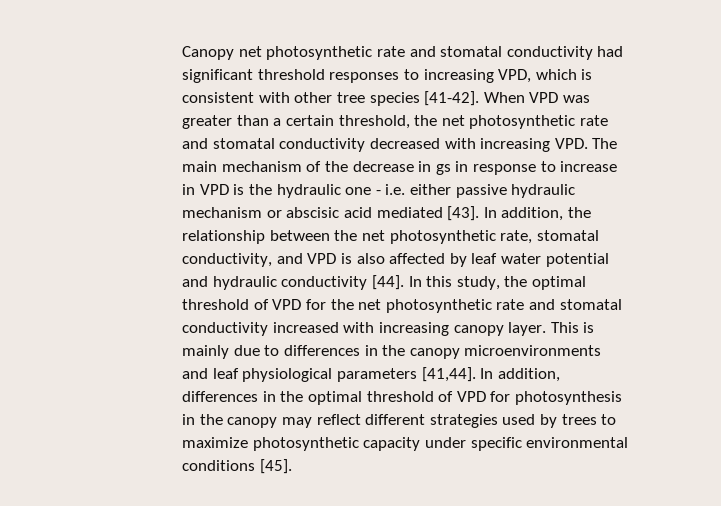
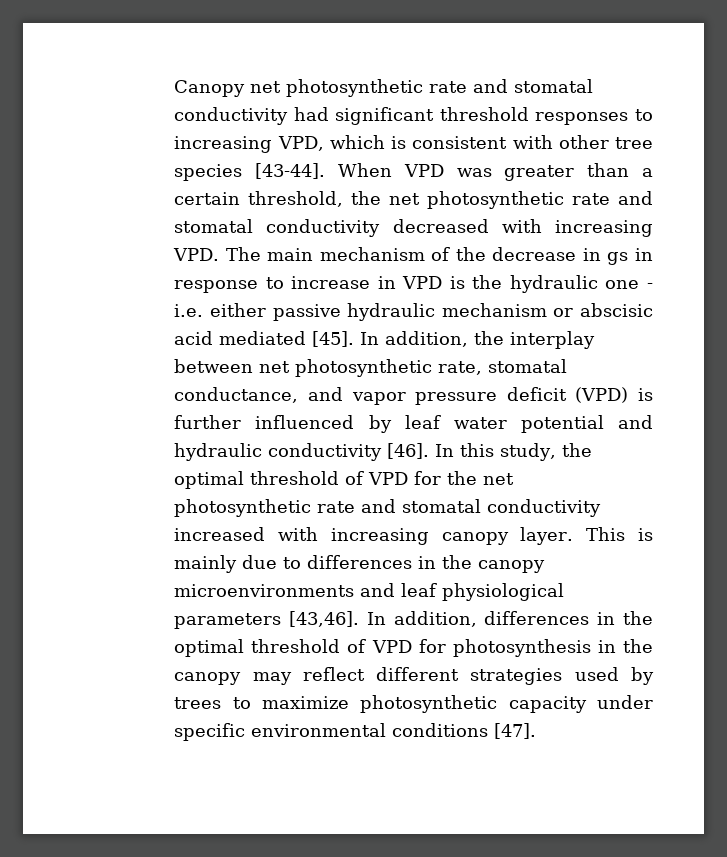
[424,91,480,106] [41-42]. -> [255,163,326,179] [43-44].
[447,206,480,221] [43]. -> [312,331,355,347] [45].
[182,230,358,244] relationship between the -> [510,331,596,349] [174,359,254,373] interplay between
[182,253,446,267] conductivity, and VPD is also affected -> [174,387,653,405] [174,415,355,429] conductance, and vapor pressure deficit (VPD) is further influenced
[371,275,404,290] [44]. -> [387,443,430,459] [46].
[421,367,476,382] [41,44]. -> [289,611,360,627] [43,46].
[259,459,292,474] [45]. -> [494,723,537,739] [47].

